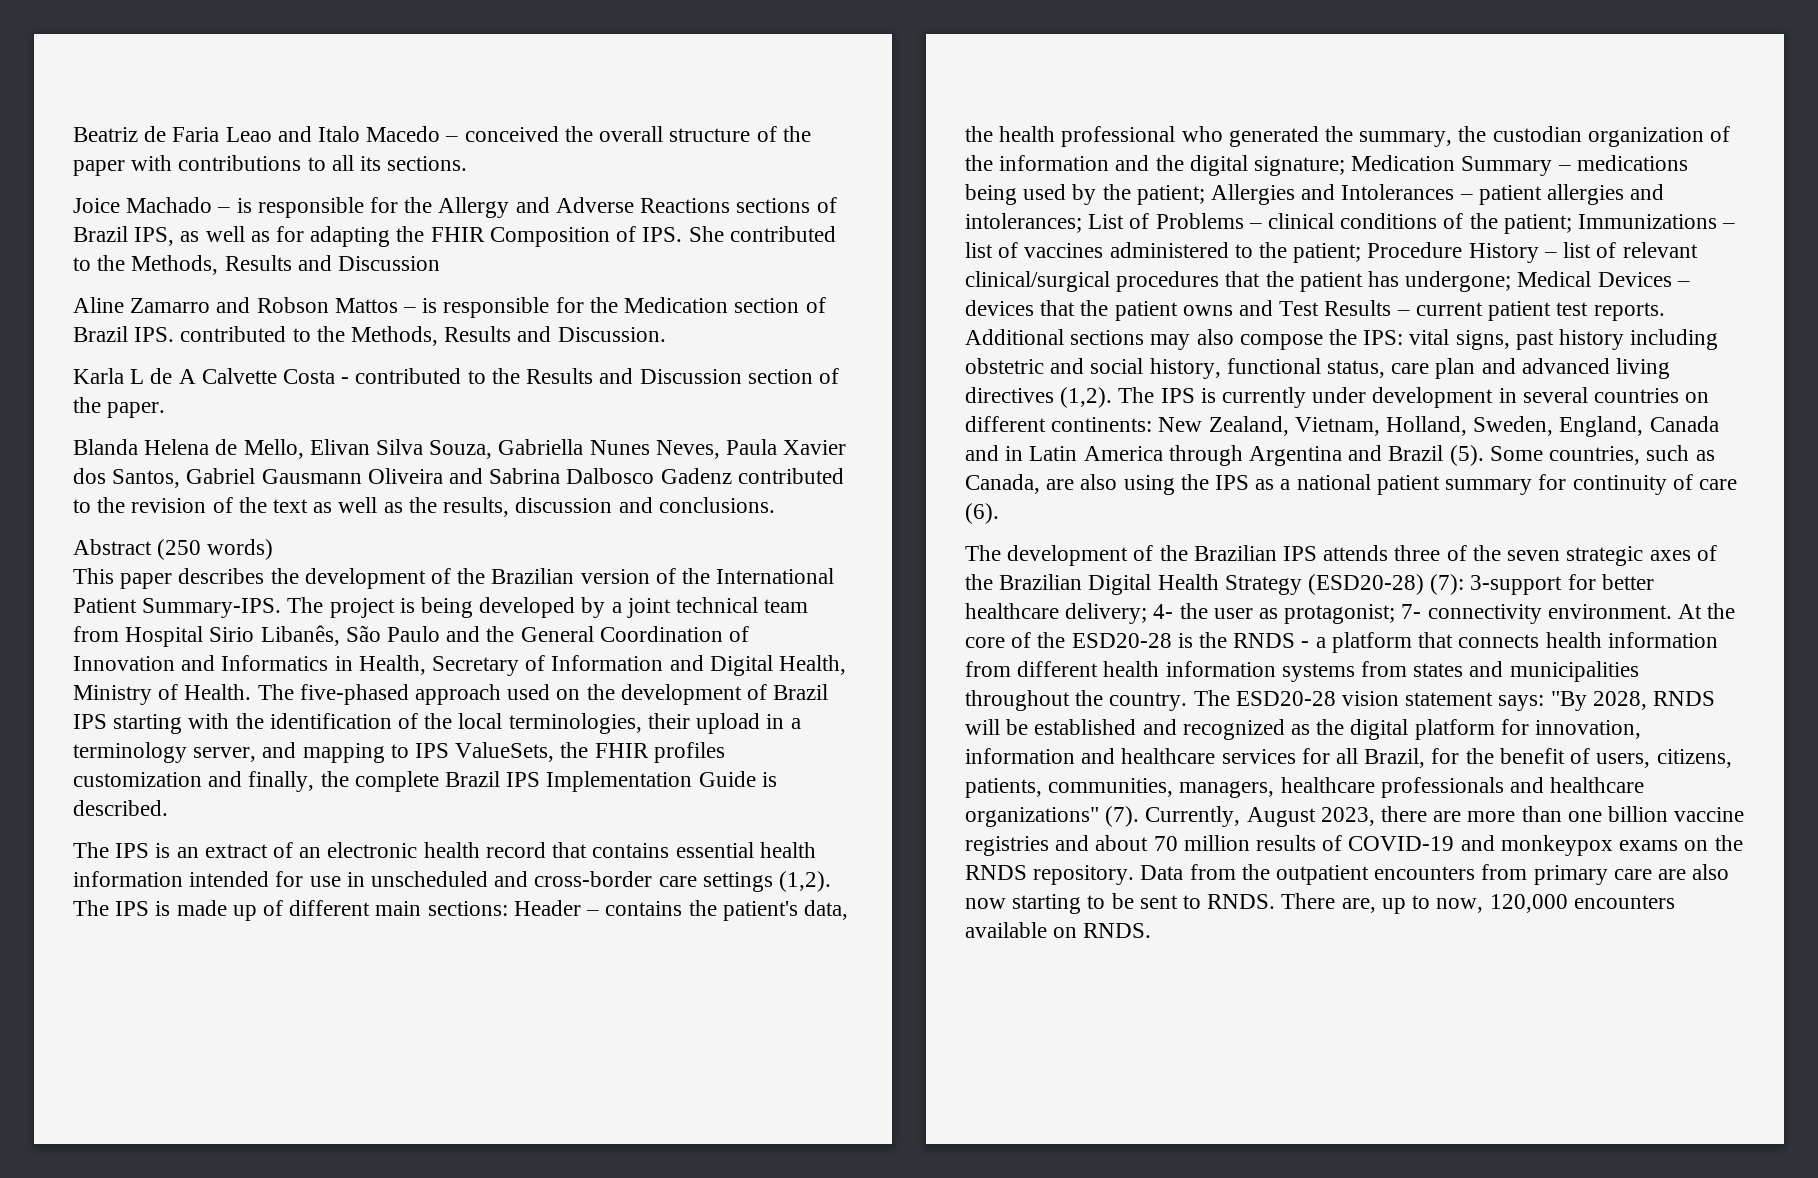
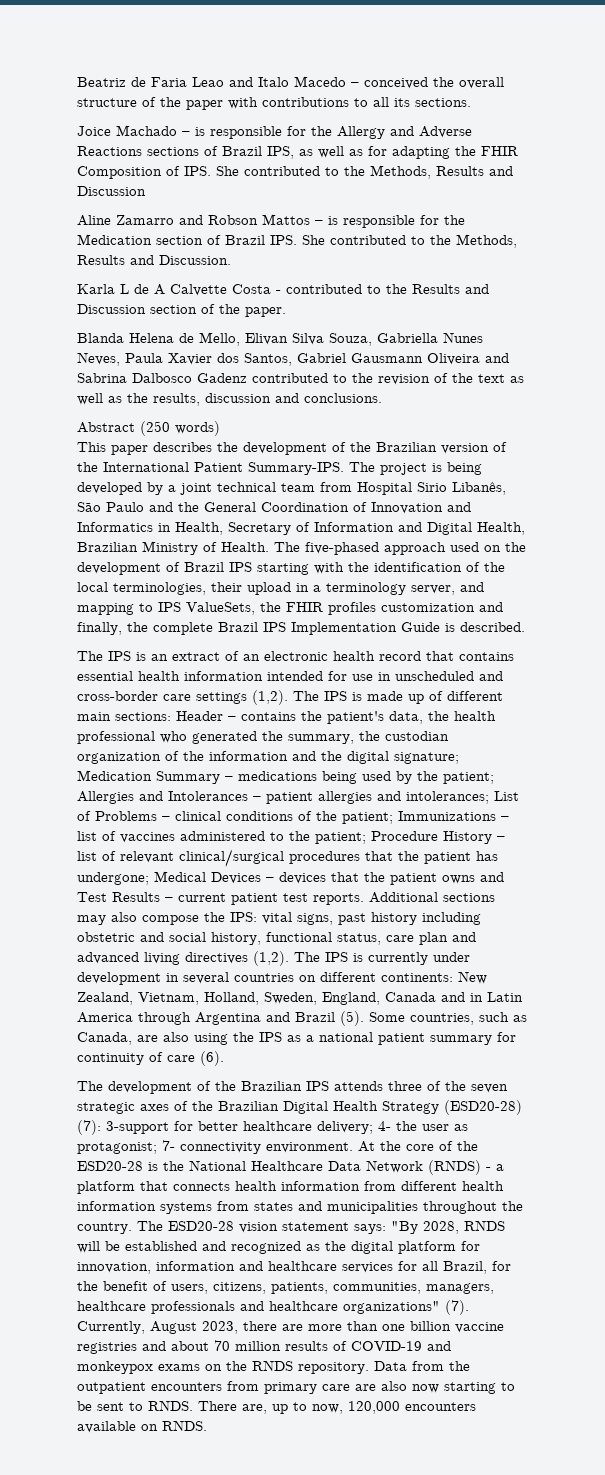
(175, 334) none -> [302,235,325,245] She
(847, 665) none -> [77,542,138,552] Brazilian
[1233,633,1296,648] RNDS -> [189,1160,481,1175] National Healthcare Data Network (RNDS)

